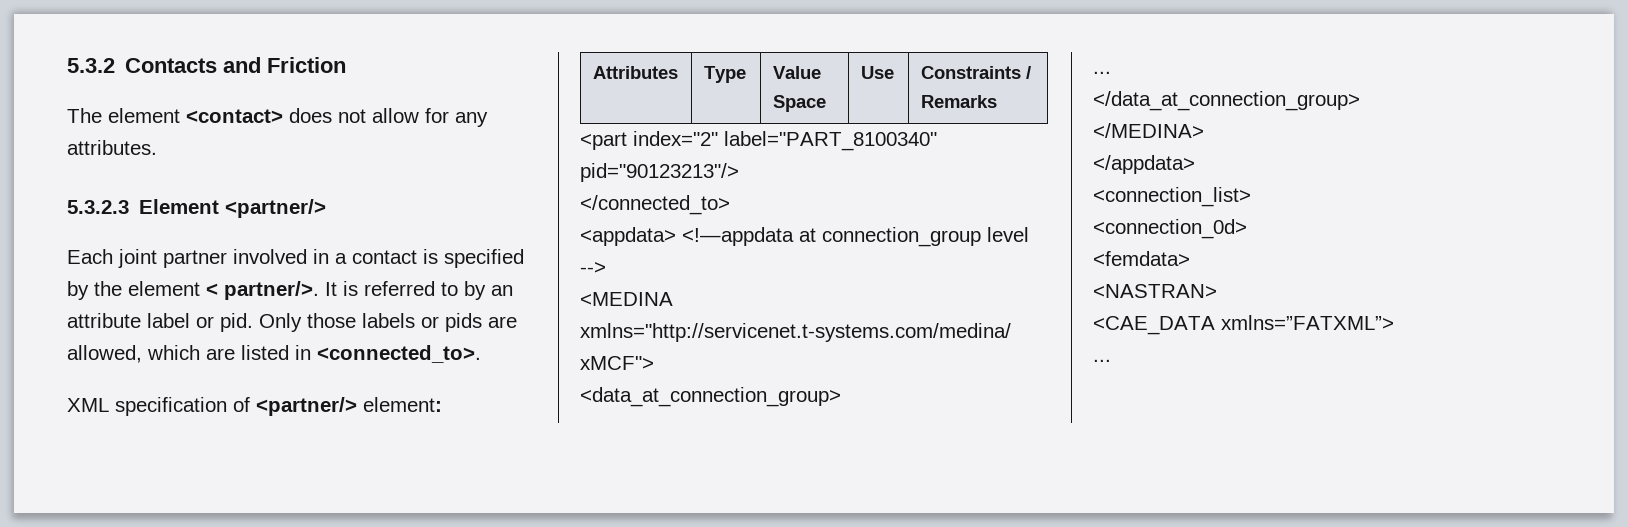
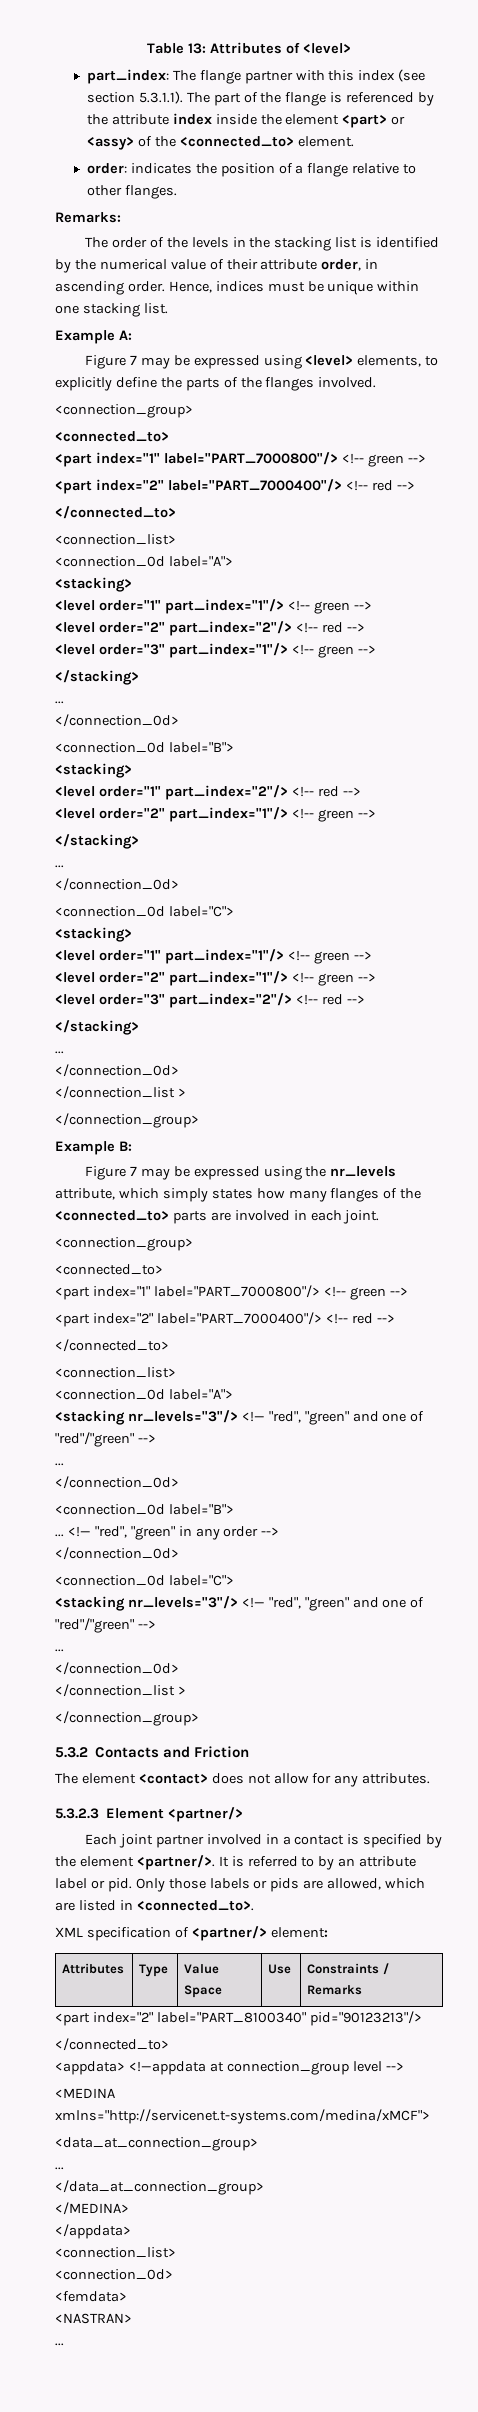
(67, 65) none -> [147,42,351,54] [86,69,426,84] [86,91,435,106] [86,113,406,128] [86,136,354,150] [86,163,417,177] [86,185,177,199] [55,212,121,223] [84,237,440,251] [55,259,379,273] [55,281,420,295] [55,303,168,317] [55,330,132,344] [84,355,439,369] [55,377,377,391] [55,404,193,418] [55,431,169,442] [55,452,426,467] [55,479,415,494] [55,506,176,519] [55,534,176,545] [55,556,233,567] [55,577,132,592] [55,599,372,614] [55,621,365,636] [55,643,376,658] [55,670,139,685] [55,701,64,704] [55,714,179,727] [55,742,234,753] [55,763,132,778] [55,785,361,800] [55,807,376,822] [55,834,139,849] [55,865,64,868] [55,878,179,891] [55,906,234,917] [55,927,132,942] [55,949,372,964] [55,971,376,986] [55,993,365,1008] [55,1020,139,1035] [55,1051,64,1054] [55,1064,179,1077] [55,1086,186,1099] [55,1113,199,1128] [55,1141,132,1155] [84,1166,397,1180] [55,1188,422,1202] [55,1210,380,1224] [55,1237,193,1251] [55,1264,163,1275] [55,1285,408,1300] [55,1312,395,1327] [55,1339,169,1352] [55,1367,176,1378] [55,1389,233,1400] [55,1410,425,1425] [55,1432,156,1447] [55,1463,64,1466] [55,1476,179,1489] [55,1504,234,1515] [55,1526,280,1540] [55,1547,179,1560] [55,1575,234,1586] [55,1596,425,1611] [55,1618,156,1633] [55,1649,64,1652] [55,1662,179,1675] [55,1684,186,1697] [55,1711,199,1726] Table 13: Attributes of <level> // part_index: The flange partner with this index (see section 5.3.1.1). The part of the flange is referenced by the attribute index inside the element <part> or <assy> of the <connected_to> element. // order: indicates the position of a flange relative to other flanges. // Remarks: // The order of the levels in the stacking list is identified by the numerical value of their attribute order, in ascending order. Hence, indices must be unique within one stacking list. // Example A: // Figure 7 may be expressed using <level> elements, to explicitly define the parts of the flanges involved. // <connection_group> // <connected_to> // <part index="1" label="PART_7000800"/> <!-- green --> // <part index="2" label="PART_7000400"/> <!-- red --> // </connected_to> // <connection_list> // <connection_0d label="A"> // <stacking> // <level order="1" part_index="1"/> <!-- green --> // <level order="2" part_index="2"/> <!-- red --> // <level order="3" part_index="1"/> <!-- green --> // </stacking> // ... // </connection_0d> // <connection_0d label="B"> // <stacking> // <level order="1" part_index="2"/> <!-- red --> // <level order="2" part_index="1"/> <!-- green --> // </stacking> // ... // </connection_0d> // <connection_0d label="C"> // <stacking> // <level order="1" part_index="1"/> <!-- green --> // <level order="2" part_index="1"/> <!-- green --> // <level order="3" part_index="2"/> <!-- red --> // </stacking> // ... // </connection_0d> // </connection_list > // </connection_group> // Example B: // Figure 7 may be expressed using the nr_levels attribute, which simply states how many flanges of the <connected_to> parts are involved in each joint. // <connection_group> // <connected_to> // <part index="1" label="PART_7000800"/> <!-- green --> // <part index="2" label="PART_7000400"/> <!-- red --> // </connected_to> // <connection_list> // <connection_0d label="A"> // <stacking nr_levels="3"/> <!— "red", "green" and one of "red"/"green" --> // ... // </connection_0d> // <connection_0d label="B"> // ... <!— "red", "green" in any order --> // </connection_0d> // <connection_0d label="C"> // <stacking nr_levels="3"/> <!— "red", "green" and one of "red"/"green" --> // ... // </connection_0d> // </connection_list > // </connection_group> //
[206,281,319,300] < partner/>. -> [136,1855,215,1870] <partner/>.
[1093,315,1394,335] // <CAE_DATA xmlns=”FATXML”> -> (132, 2318) none

